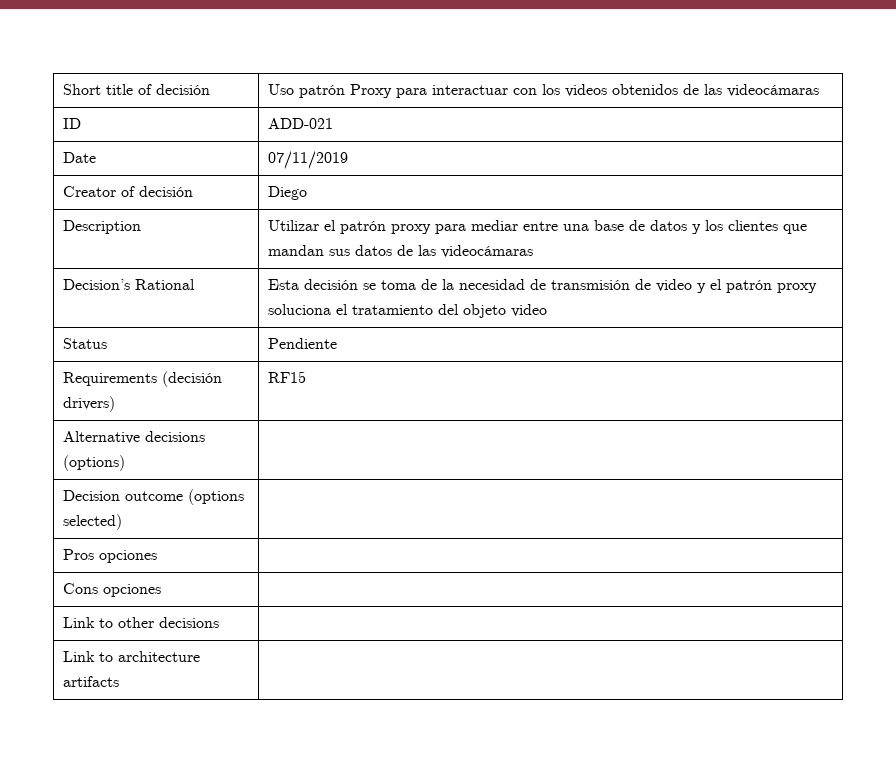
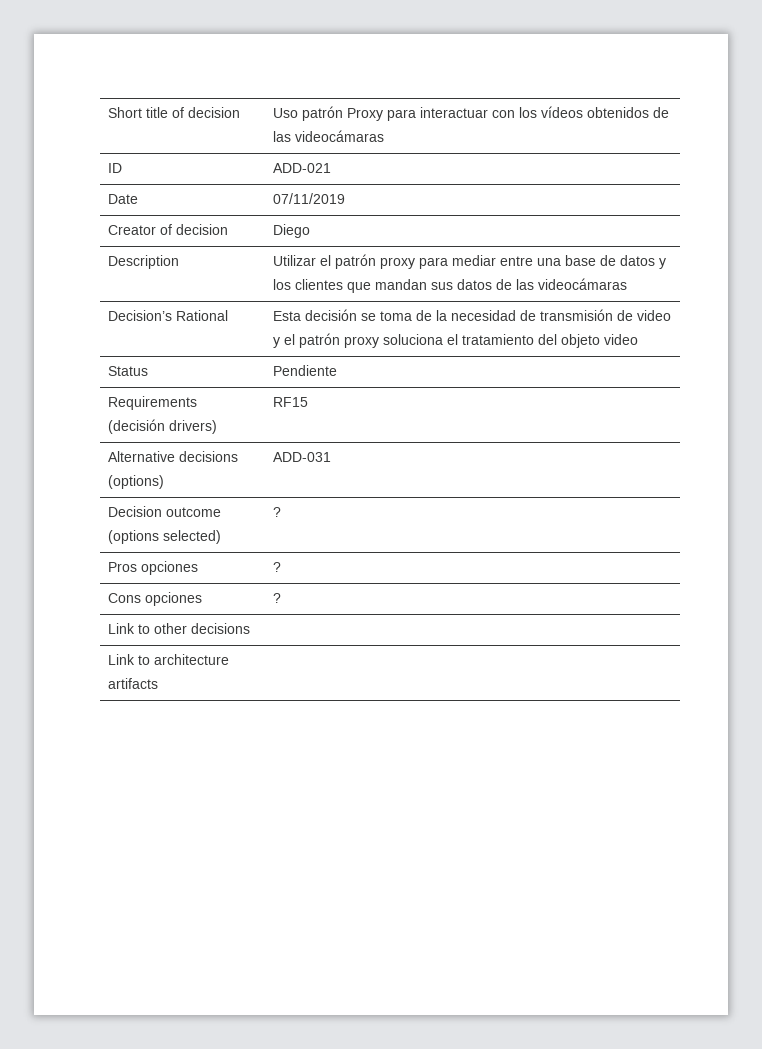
[155,84,210,95] decisión -> [188,107,241,118] decision
[564,84,607,97] videos -> [541,106,584,118] vídeos
[138,186,193,197] decisión -> [176,224,229,235] decision
(125, 463) none -> [273,452,332,462] ADD-031
(122, 522) none -> [273,507,282,517] ?
(157, 556) none -> [273,562,282,572] ?
(161, 590) none -> [273,593,282,603] ?

